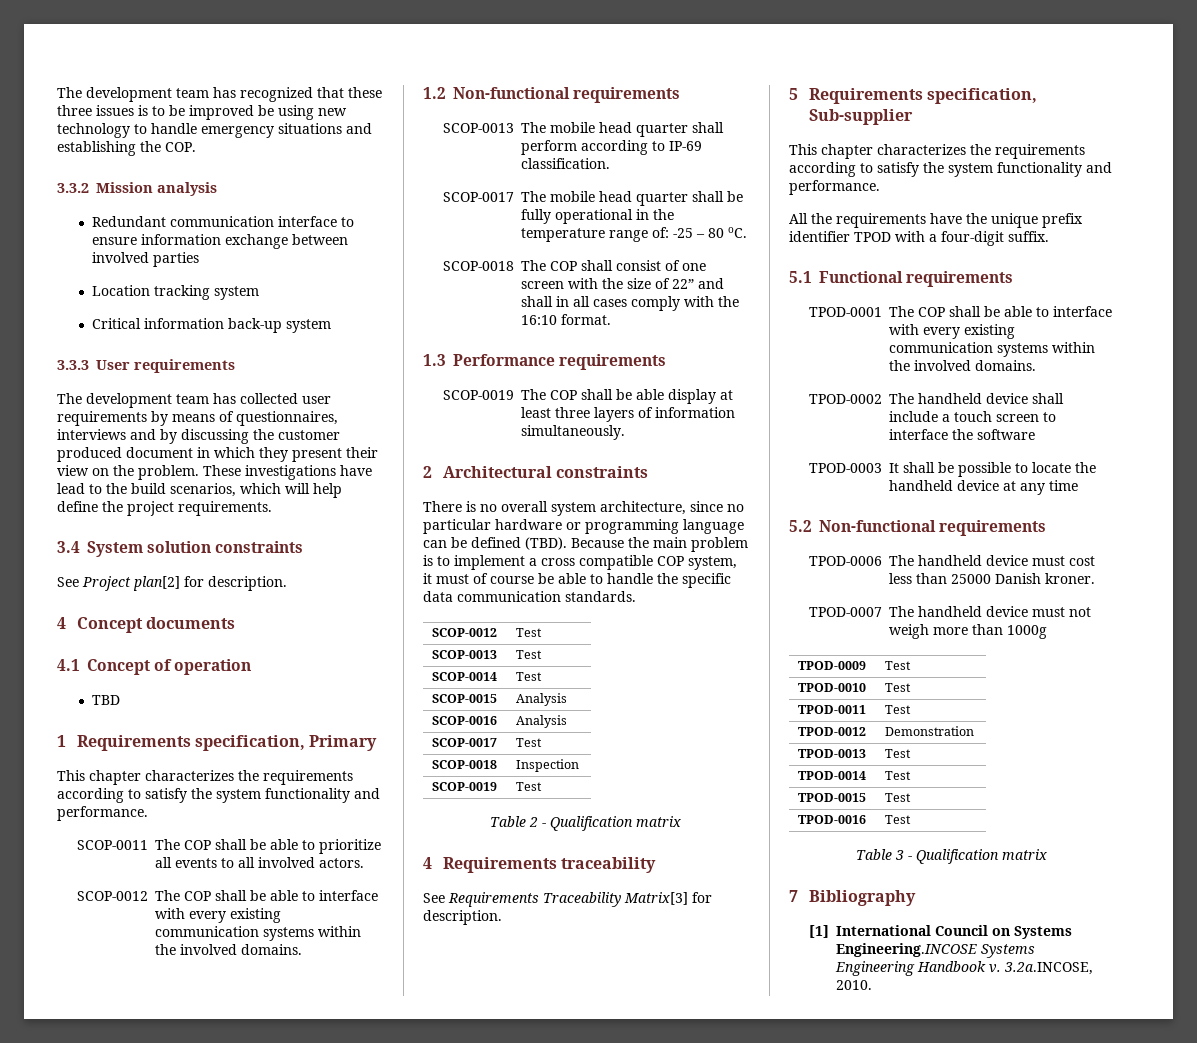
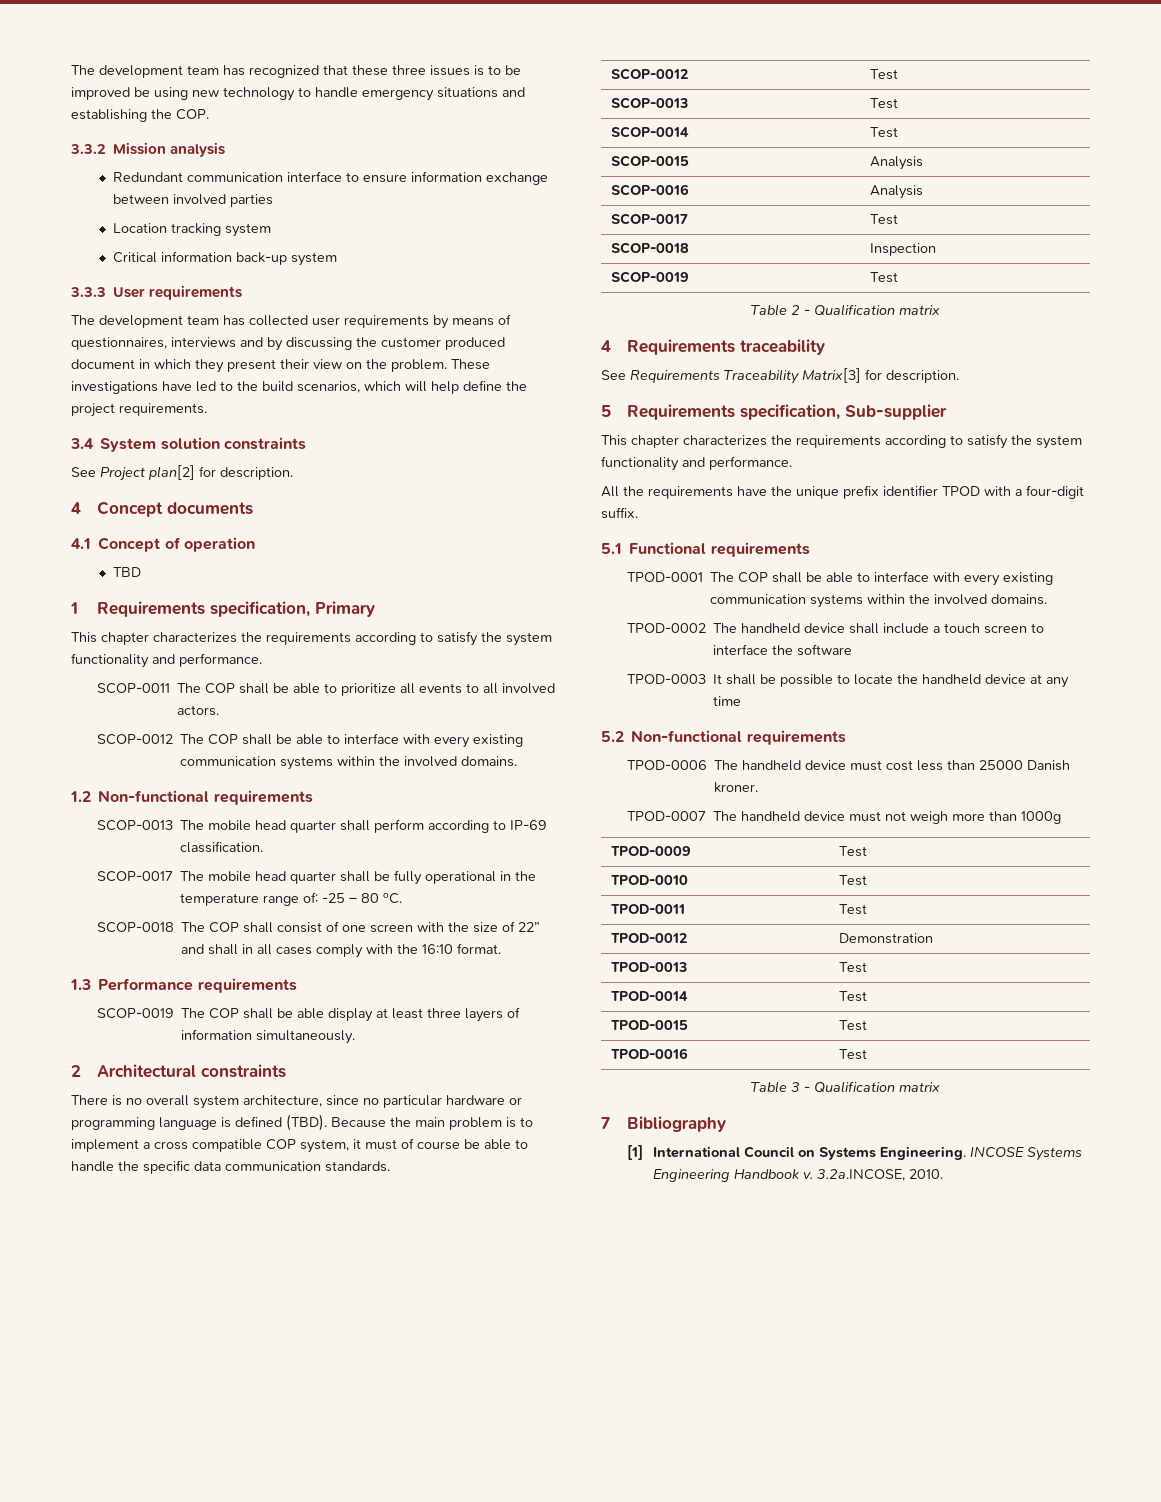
[57,483,85,494] lead -> [196,381,216,392] led
[423,537,467,548] can be -> [221,1117,231,1128] is
[835,943,977,957] Engineering.INCOSE -> [880,1146,1025,1160] Engineering. INCOSE

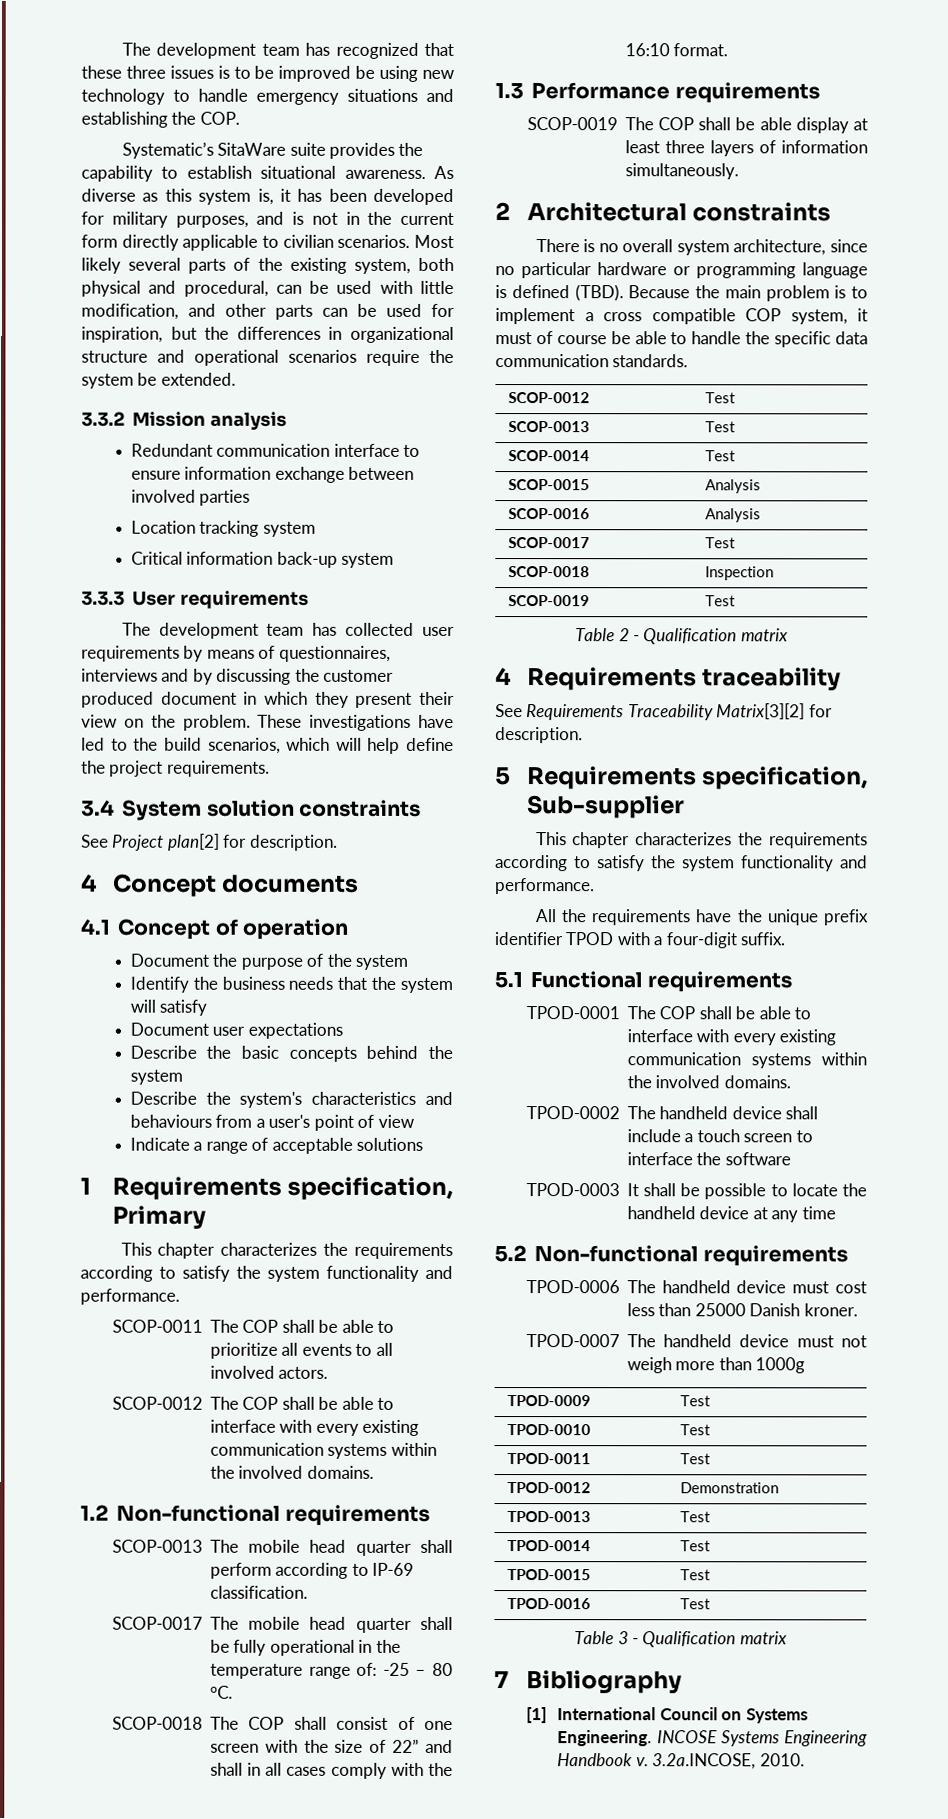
(209, 114) none -> [121,141,424,159] [81,165,454,182] [81,188,454,205] [81,211,454,228] [81,234,454,251] [81,257,454,274] [81,280,454,297] [81,303,455,320] [81,326,454,343] [81,349,454,366] [81,372,236,389] // Systematic’s SitaWare suite provides the capability to establish situational awareness. As diverse as this system is, it has been developed for military purposes, and is not in the current form directly applicable to civilian scenarios. Most likely several parts of the existing system, both physical and procedural, can be used with little modification, and other parts can be used for inspiration, but the differences in organizational structure and operational scenarios require the system be extended.
[113,567,142,577] TBD -> [129,953,409,970] [129,976,453,993] [129,999,208,1016] [129,1022,343,1039] [129,1045,453,1062] [129,1069,183,1085] [129,1091,453,1108] [129,1114,415,1131] [129,1137,424,1154] Document the purpose of the system // Identify the business needs that the system will satisfy // Document user expectations // Describe the basic concepts behind the system // Describe the system's characteristics and behaviours from a user's point of view // Indicate a range of acceptable solutions
[802,368,861,383] Matrix[3] -> [716,703,806,720] Matrix[3][2]

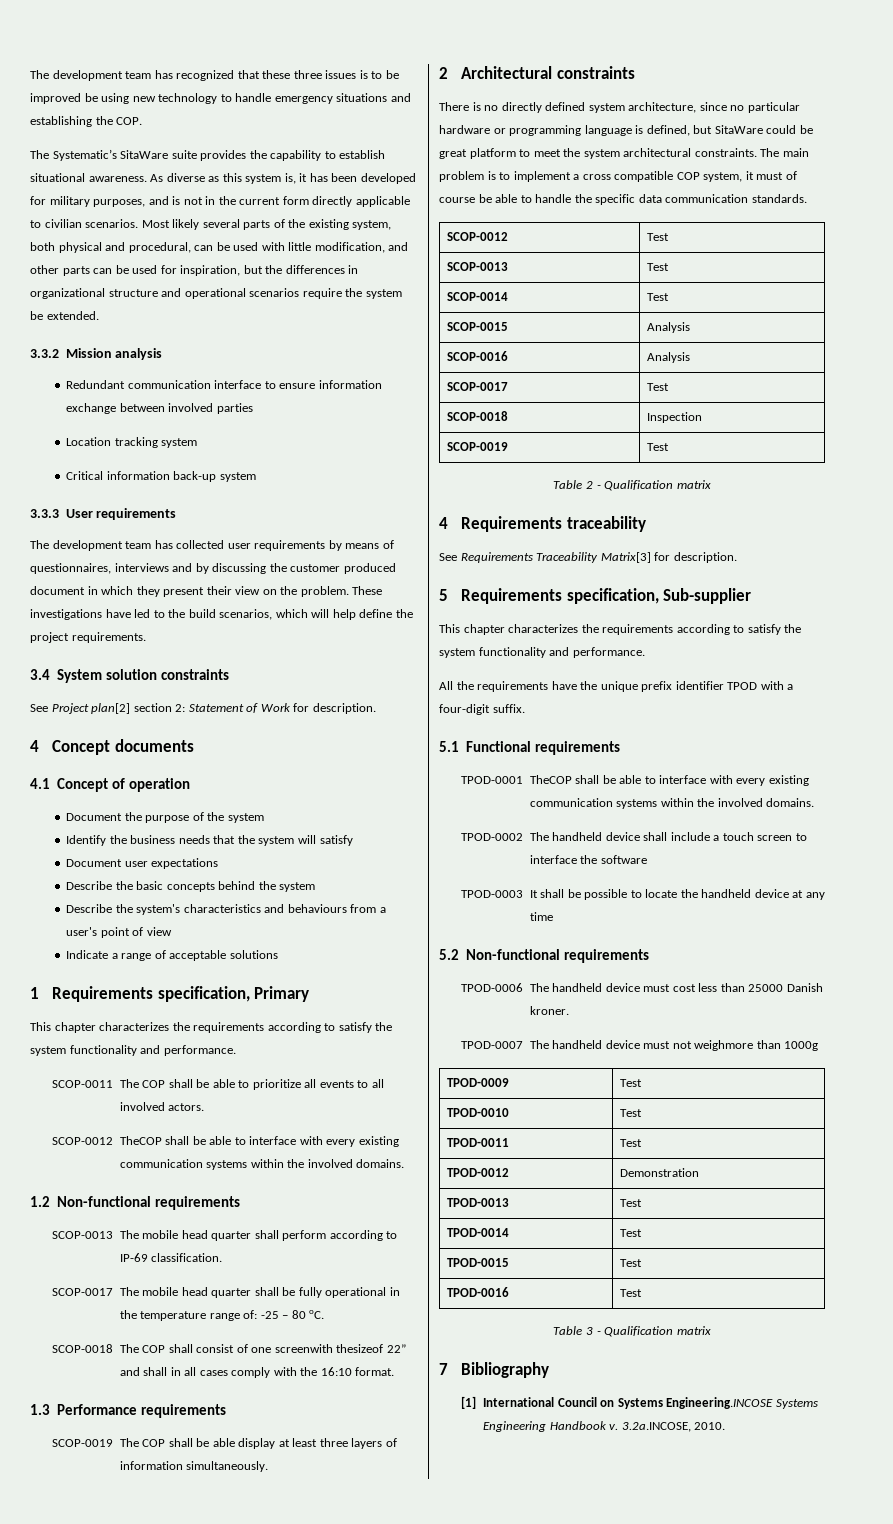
(240, 118) none -> [30,150,49,159] The
(220, 842) none -> [133,703,291,713] section 2: Statement of Work
[209,1396,279,1410] The COP -> [119,1136,162,1145] TheCOP
[209,1739,387,1753] screen with the size of -> [274,1344,384,1353] screenwith thesizeof
[622,239,674,253] overall -> [501,102,586,113] directly defined
[511,284,720,302] defined (TBD). Because the -> [646,125,813,136] [439,148,780,159] defined, but SitaWare could be great platform to meet the system architectural constraints. The
[716,703,806,720] Matrix[3][2] -> [600,552,651,563] Matrix[3]
[626,1006,696,1020] The COP -> [529,775,572,784] TheCOP
[626,1357,716,1374] weigh more -> [694,1040,754,1051] weighmore
[557,1730,718,1747] Engineering. INCOSE -> [666,1397,774,1409] Engineering.INCOSE

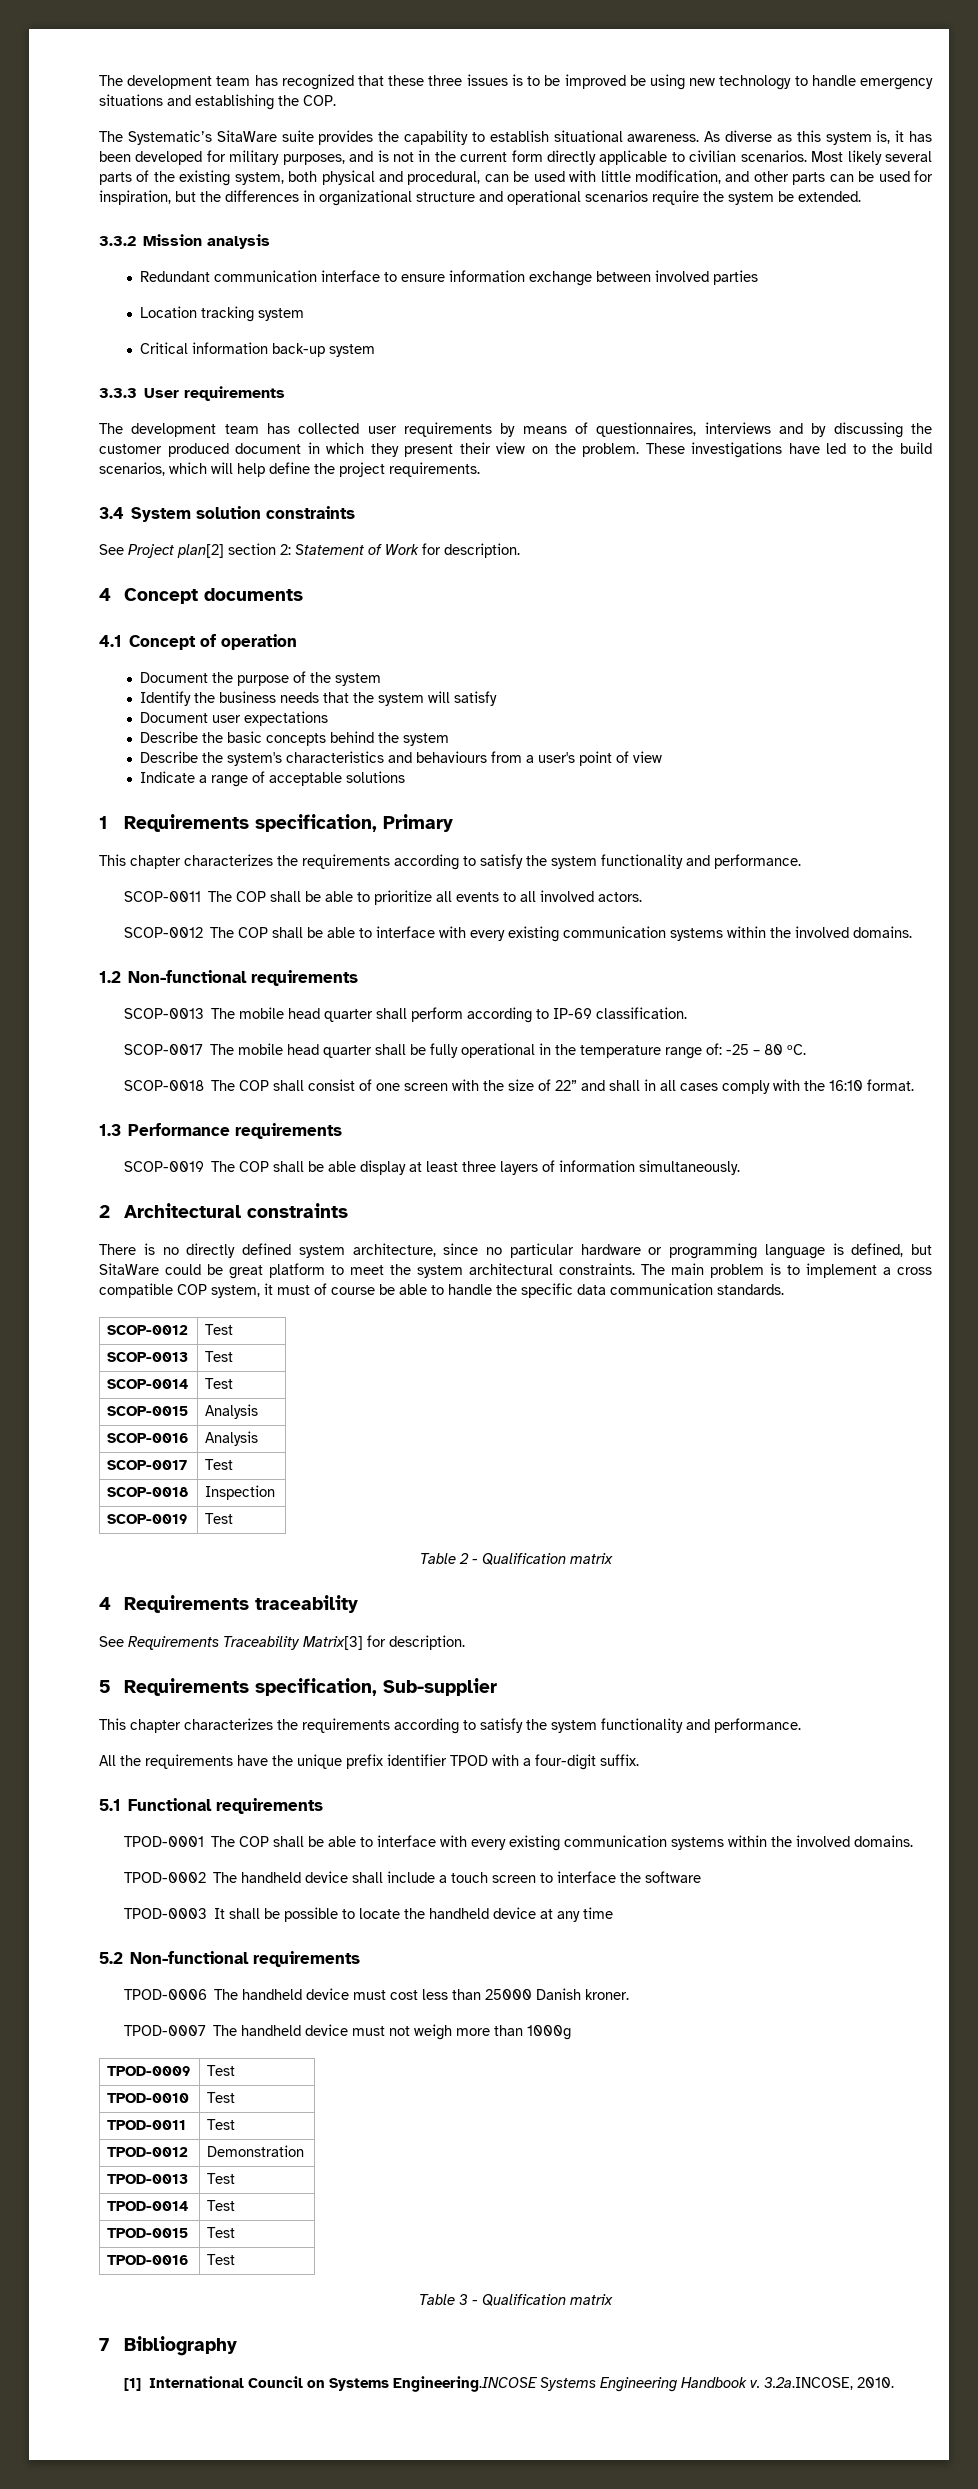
[119,1136,162,1145] TheCOP -> [210,927,269,938] The COP
[274,1344,384,1353] screenwith thesizeof -> [404,1079,552,1091] screen with the size of
[529,775,572,784] TheCOP -> [211,1836,270,1847] The COP
[694,1040,754,1051] weighmore -> [414,2024,491,2040] weigh more

